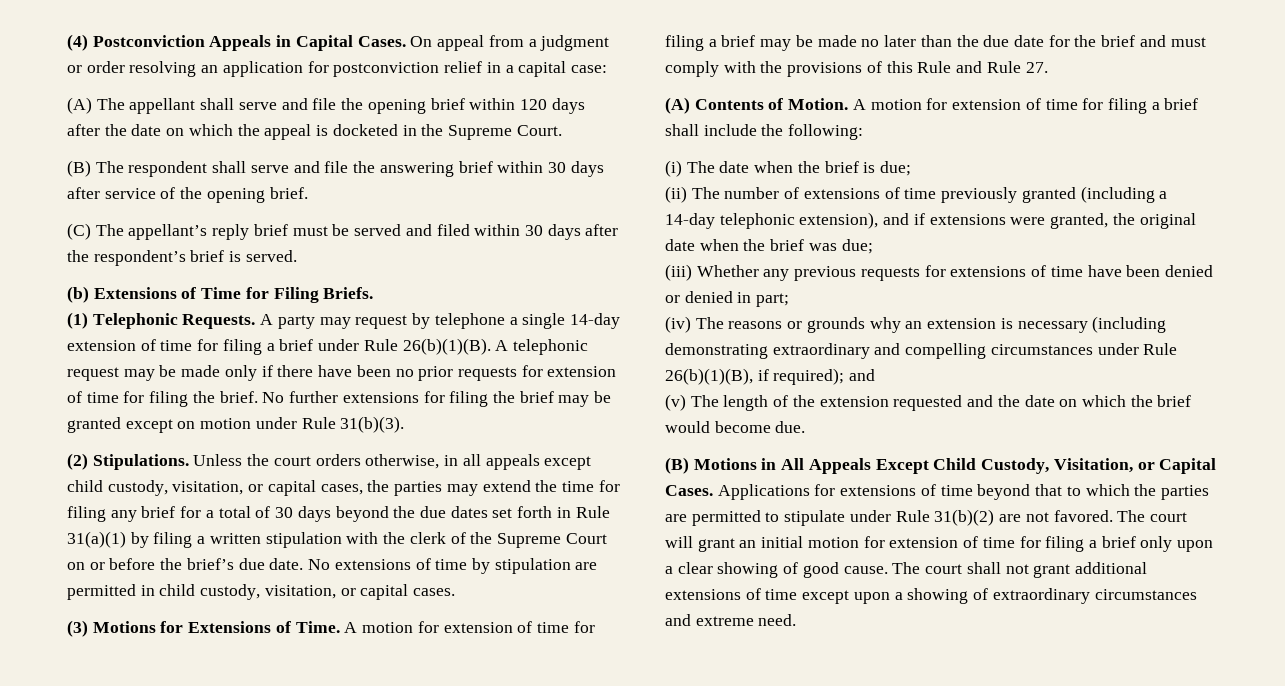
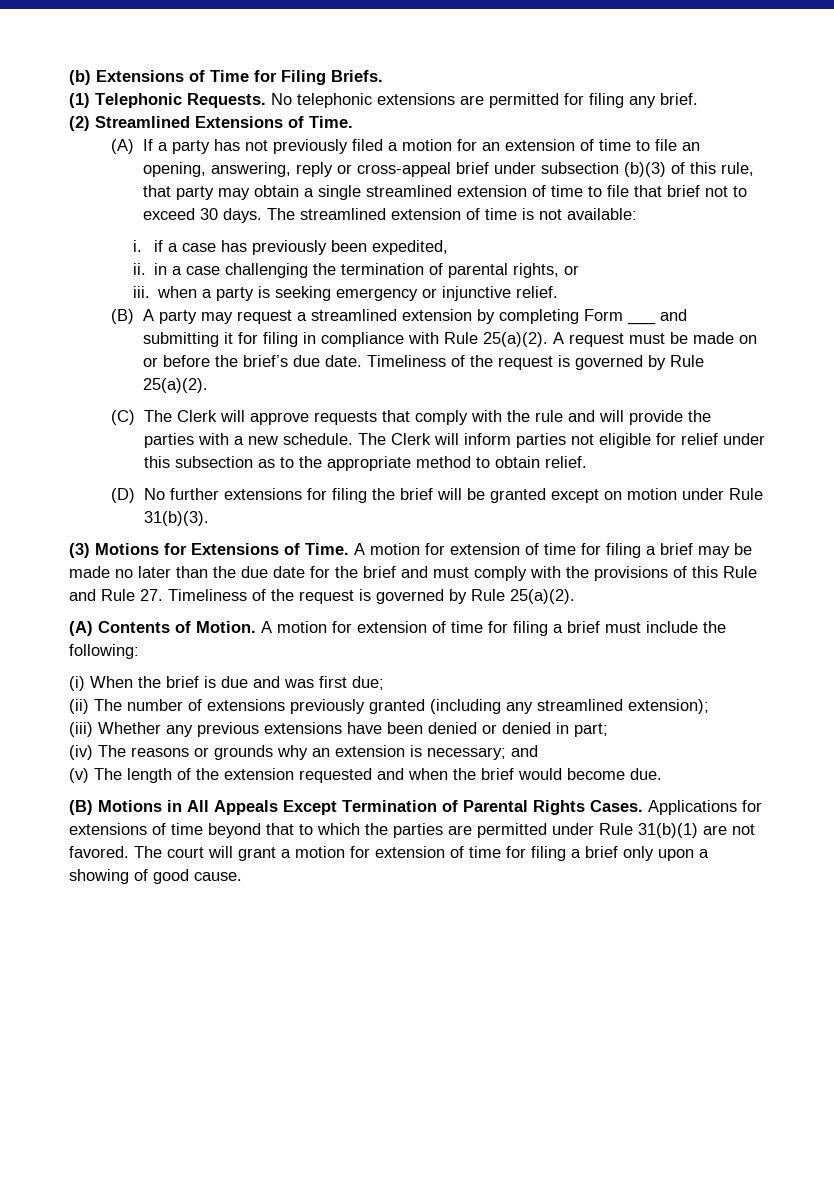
[67,34,610,51] [67,61,607,77] [67,97,585,114] [67,124,562,140] [67,160,604,177] [67,187,308,203] [67,223,619,240] [67,250,297,266] (4) Postconviction Appeals in Capital Cases. On appeal from a judgment or order resolving an application for postconviction relief in a capital case: // (A) The appellant shall serve and file the opening brief within 120 days after the date on which the appeal is docketed in the Supreme Court. // (B) The respondent shall serve and file the answering brief within 30 days after service of the opening brief. // (C) The appellant’s reply brief must be served and filed within 30 days after the respondent’s brief is served. // -> (69, 77) none
[260,313,620,329] [67,338,588,355] [67,365,617,381] [67,391,258,407] A party may request by telephone a single 14-day extension of time for filing a brief under Rule 26(b)(1)(B). A telephonic request may be made only if there have been no prior requests for extension of time for filing the brief. -> [271,93,698,108] [69,116,353,131] [111,139,700,154] [142,162,754,177] [142,185,747,200] [142,208,637,223] [132,240,448,255] [132,263,579,278] [132,286,558,301] [111,309,623,324] [626,321,656,325] [659,309,687,321] [142,332,757,347] [142,355,704,370] [142,378,208,393] [111,410,711,425] [143,433,765,448] [143,456,587,471] [111,488,136,503] No telephonic extensions are permitted for filing any brief. // (2) Streamlined Extensions of Time. // (A) If a party has not previously filed a motion for an extension of time to file an opening, answering, reply or cross-appeal brief under subsection (b)(3) of this rule, that party may obtain a single streamlined extension of time to file that brief not to exceed 30 days. The streamlined extension of time is not available: // i. if a case has previously been expedited, // ii. in a case challenging the termination of parental rights, or // iii. when a party is seeking emergency or injunctive relief. // (B) A party may request a streamlined extension by completing Form ___ and submitting it for filing in compliance with Rule 25(a)(2). A request must be made on or before the brief’s due date. Timeliness of the request is governed by Rule 25(a)(2). // (C) The Clerk will approve requests that comply with the rule and will provide the parties with a new schedule. The Clerk will inform parties not eligible for relief under this subsection as to the appropriate method to obtain relief. // (D)
[558,395,590,407] may -> [436,488,462,500] will
[67,453,592,470] [67,480,620,496] [67,506,610,522] [67,531,607,548] [67,558,598,574] [67,584,456,600] // (2) Stipulations. Unless the court orders otherwise, in all appeals except child custody, visitation, or capital cases, the parties may extend the time for filing any brief for a total of 30 days beyond the due dates set forth in Rule 31(a)(1) by filing a written stipulation with the clerk of the Supreme Court on or before the brief’s due date. No extensions of time by stipulation are permitted in child custody, visitation, or capital cases. -> (209, 518) none
(1048, 67) none -> [168,589,575,604] Timeliness of the request is governed by Rule 25(a)(2).
[665,124,699,136] shall -> [605,622,641,633] must
[686,161,876,173] The date when the brief is -> [90,676,347,688] When the brief is due and was first
[884,187,937,199] of time -> (285, 705) none
[1159,191,1168,199] [665,212,1196,229] [665,239,873,254] a 14-day telephonic extension), and if extensions were granted, the original date when the brief was due; -> [506,699,709,714] any streamlined extension);
[860,265,1083,281] requests for extensions of time -> [264,722,342,734] extensions
[1017,316,1167,333] [665,343,1178,359] [665,368,845,385] necessary (including demonstrating extraordinary and compelling circumstances under Rule 26(b)(1)(B), if required); -> [427,747,506,760] necessary;
[997,395,1126,407] the date on which -> [408,768,448,780] when
[933,458,1217,474] Child Custody, Visitation, or Capital -> [342,800,585,815] Termination of Parental Rights
[765,509,995,526] to stipulate under Rule 31(b)(2) -> [552,823,698,838] under Rule 31(b)(1)
[739,536,804,548] an initial -> [281,849,291,858] a
[677,562,713,574] clear -> (709, 853) none
[892,562,1147,578] [665,588,1197,604] [665,614,797,626] The court shall not grant additional extensions of time except upon a showing of extraordinary circumstances and extreme need. -> (242, 876) none

